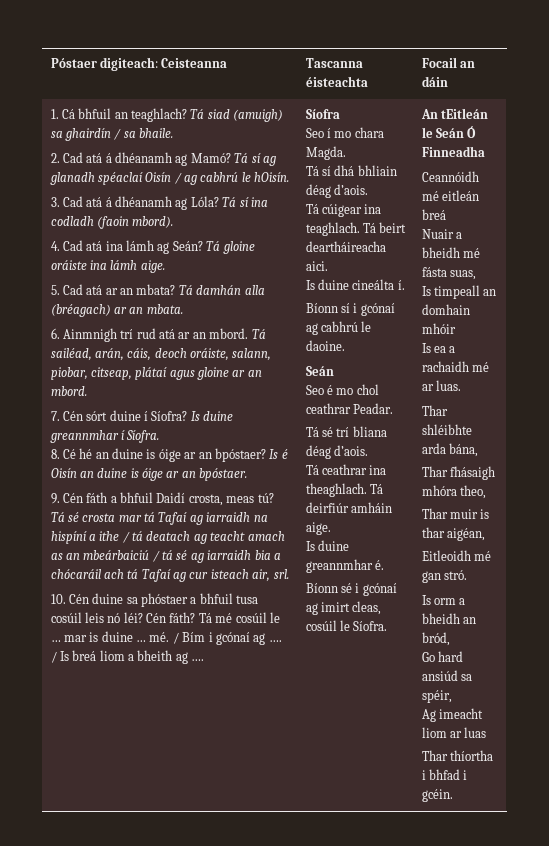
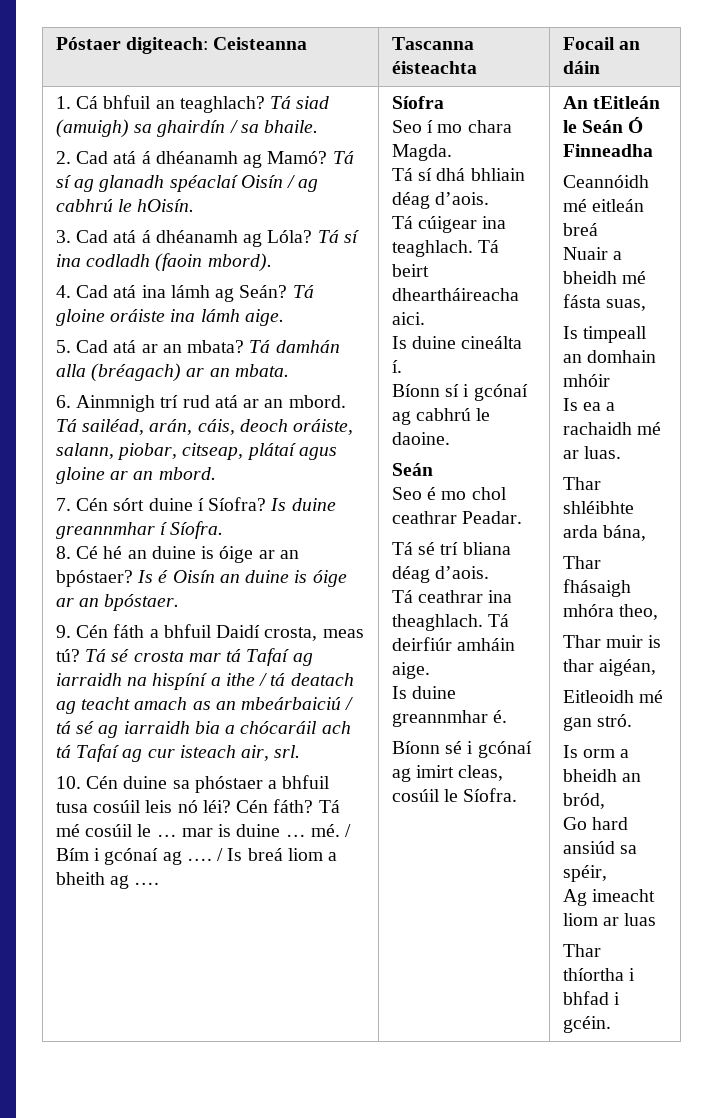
[305,241,386,252] deartháireacha -> [391,288,519,301] dheartháireacha

